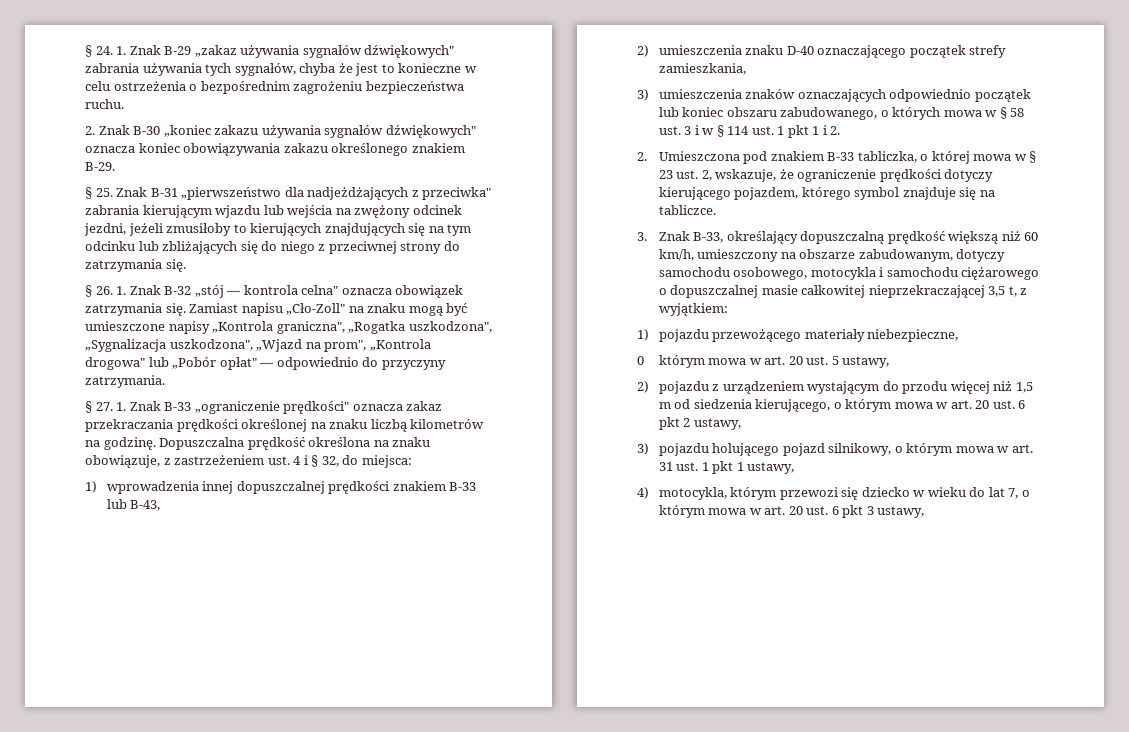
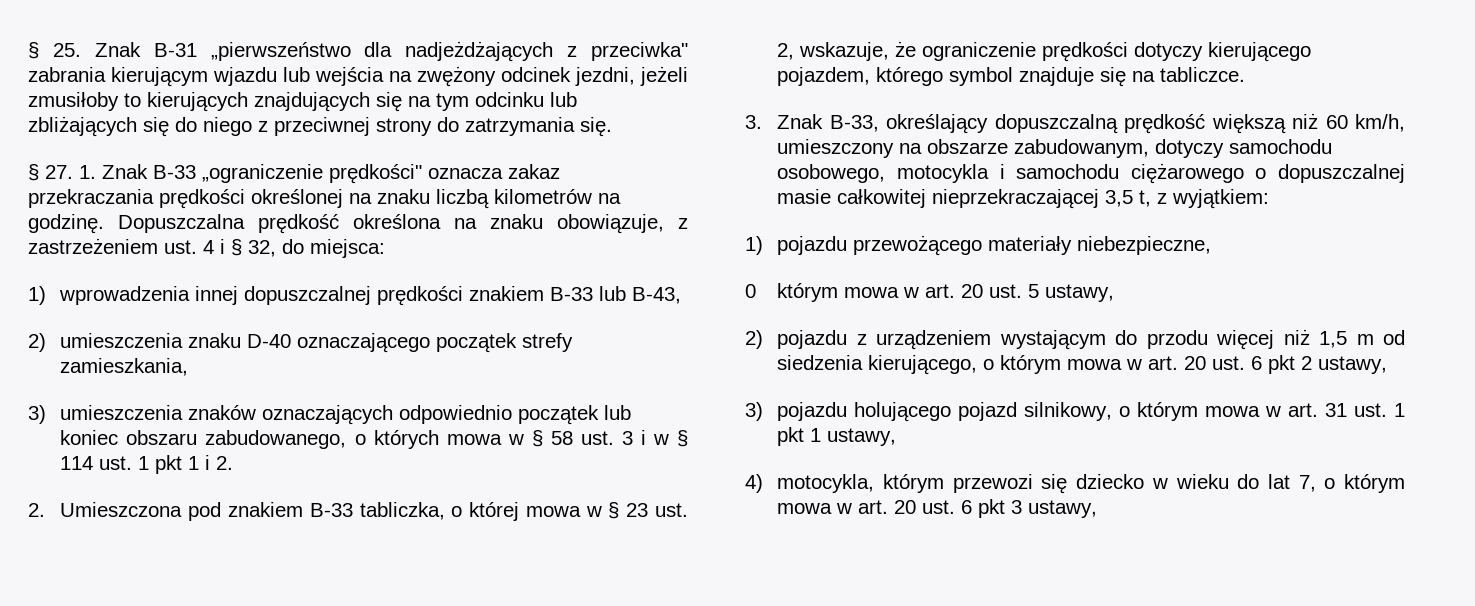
[85,45,455,58] [85,63,477,76] [85,81,464,94] [85,99,124,109] [85,125,476,138] [85,143,465,156] [85,162,115,171] [85,187,92,199] § 24. 1. Znak B-29 „zakaz używania sygnałów dźwiękowych" zabrania używania tych sygnałów, chyba że jest to konieczne w celu ostrzeżenia o bezpośrednim zagrożeniu bezpieczeństwa ruchu. // 2. Znak B-30 „koniec zakazu używania sygnałów dźwiękowych" oznacza koniec obowiązywania zakazu określonego znakiem B-29. // § -> [28,42,39,59] §
[85,285,464,298] [85,303,468,316] [85,321,492,334] [85,339,431,352] [85,357,446,370] [85,375,165,388] // § 26. 1. Znak B-32 „stój — kontrola celna" oznacza obowiązek zatrzymania się. Zamiast napisu „Cło-Zoll" na znaku mogą być umieszczone napisy „Kontrola graniczna", „Rogatka uszkodzona", „Sygnalizacja uszkodzona", „Wjazd na prom", „Kontrola drogowa" lub „Pobór opłat" — odpowiednio do przyczyny zatrzymania. -> (612, 127) none

